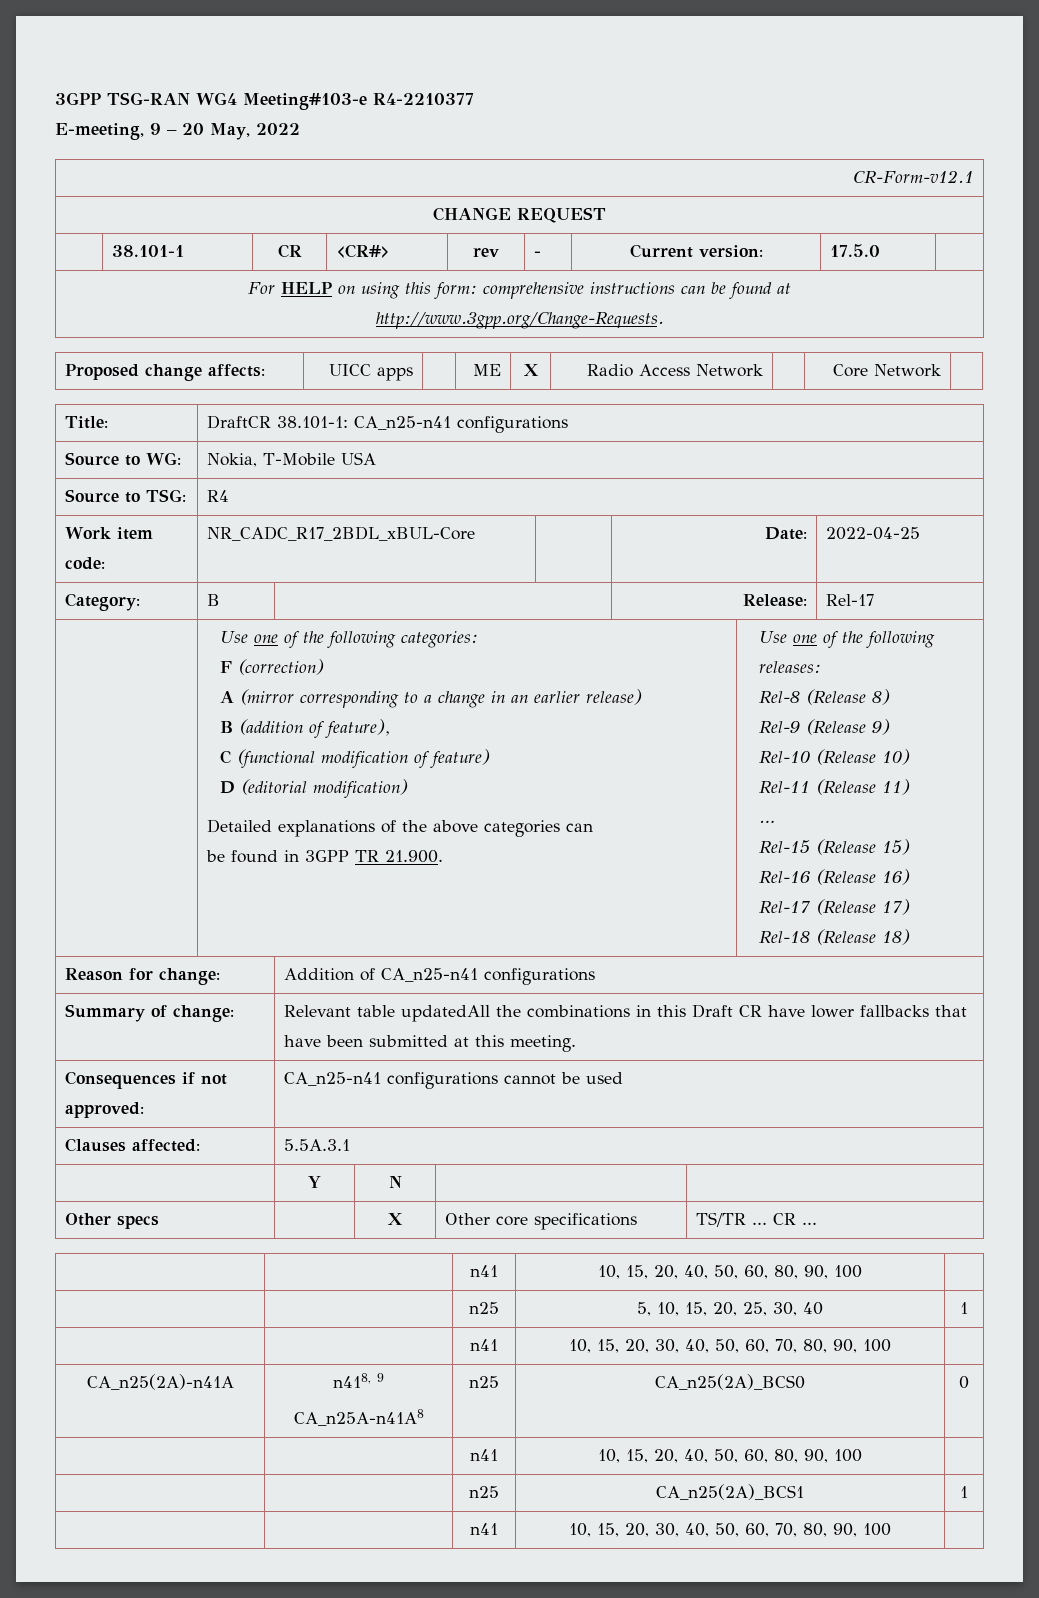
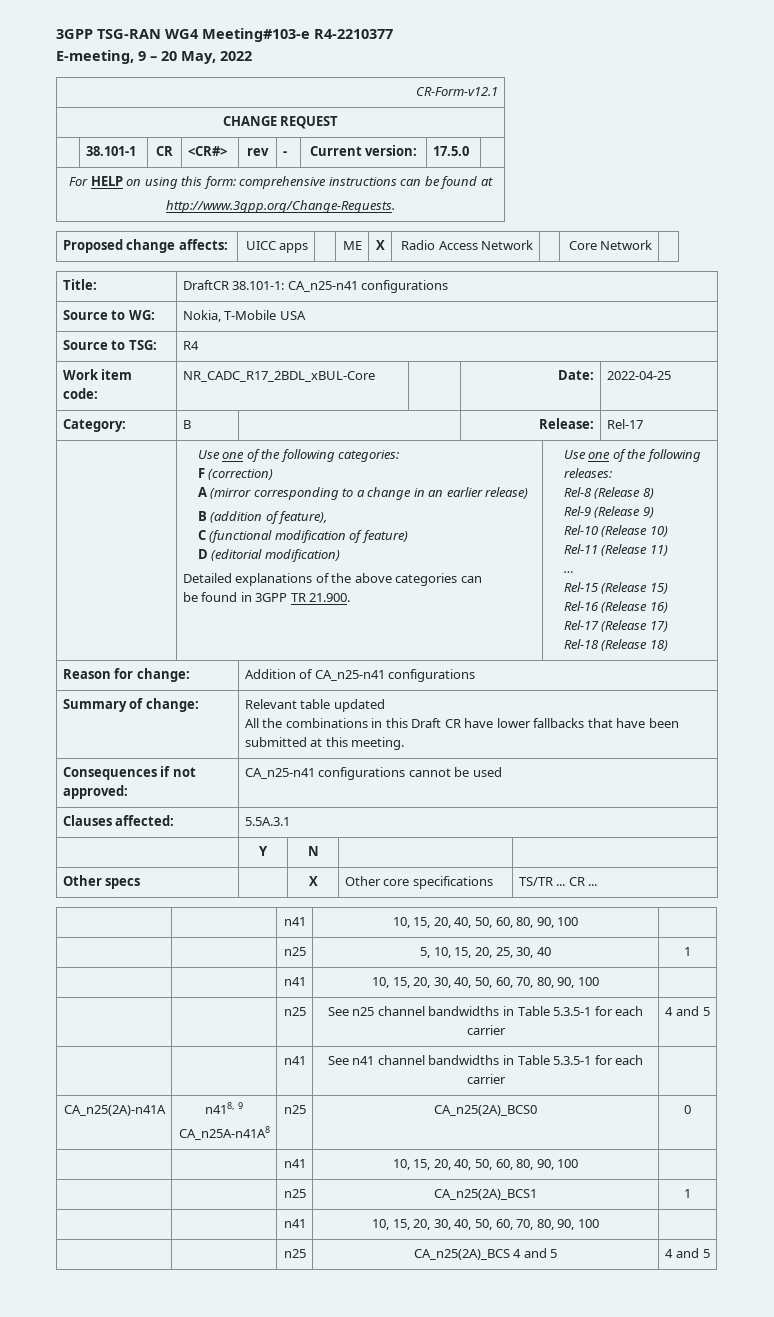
[401,1005,491,1022] updatedAll -> [333,699,385,712] [244,718,259,728] updated // All
(891, 1345) none -> [283,1007,306,1016] [327,1006,644,1016] [466,1025,506,1035] [665,1006,710,1016] [283,1056,306,1065] [327,1055,644,1065] [466,1074,506,1084] // | | n25 | See n25 channel bandwidths in Table 5.3.5-1 for each carrier | 4 and 5 // | | n41 | See n41 channel bandwidths in Table 5.3.5-1 for each carrier |
(891, 1529) none -> [283,1249,306,1258] [413,1248,558,1260] [665,1248,710,1258] // | | n25 | CA_n25(2A)_BCS 4 and 5 | 4 and 5

